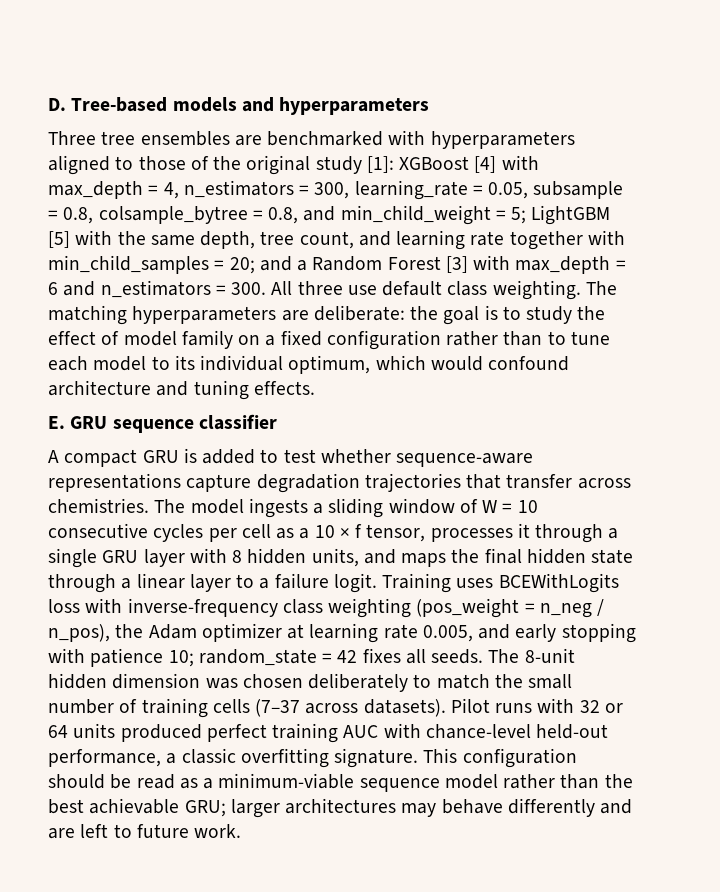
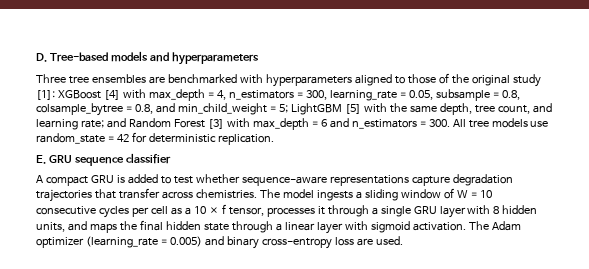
[470,230,625,250] [48,255,308,274] rate together with min_child_samples = 20; and a -> [80,118,126,128] rate; and
[297,280,617,300] [48,305,606,325] [48,330,610,350] [48,355,570,374] [48,380,315,400] three use default class weighting. The matching hyperparameters are deliberate: the goal is to study the effect of model family on a fixed configuration rather than to tune each model to its individual optimum, which would confound architecture and tuning effects. -> [468,118,549,128] [36,132,274,145] tree models use random_state = 42 for deterministic replication.
[236,573,619,593] [48,598,605,618] [48,623,636,643] [48,648,575,667] [48,673,573,692] [48,698,623,718] [48,723,609,743] [48,748,577,768] [48,773,633,792] [48,798,633,818] [48,824,242,839] to a failure logit. Training uses BCEWithLogits loss with inverse-frequency class weighting (pos_weight = n_neg / n_pos), the Adam optimizer at learning rate 0.005, and early stopping with patience 10; random_state = 42 fixes all seeds. The 8-unit hidden dimension was chosen deliberately to match the small number of training cells (7–37 across datasets). Pilot runs with 32 or 64 units produced perfect training AUC with chance-level held-out performance, a classic overfitting signature. This configuration should be read as a minimum-viable sequence model rather than the best achievable GRU; larger architectures may behave differently and are left to future work. -> [344,221,521,233] [36,236,403,249] with sigmoid activation. The Adam optimizer (learning_rate = 0.005) and binary cross-entropy loss are used.

